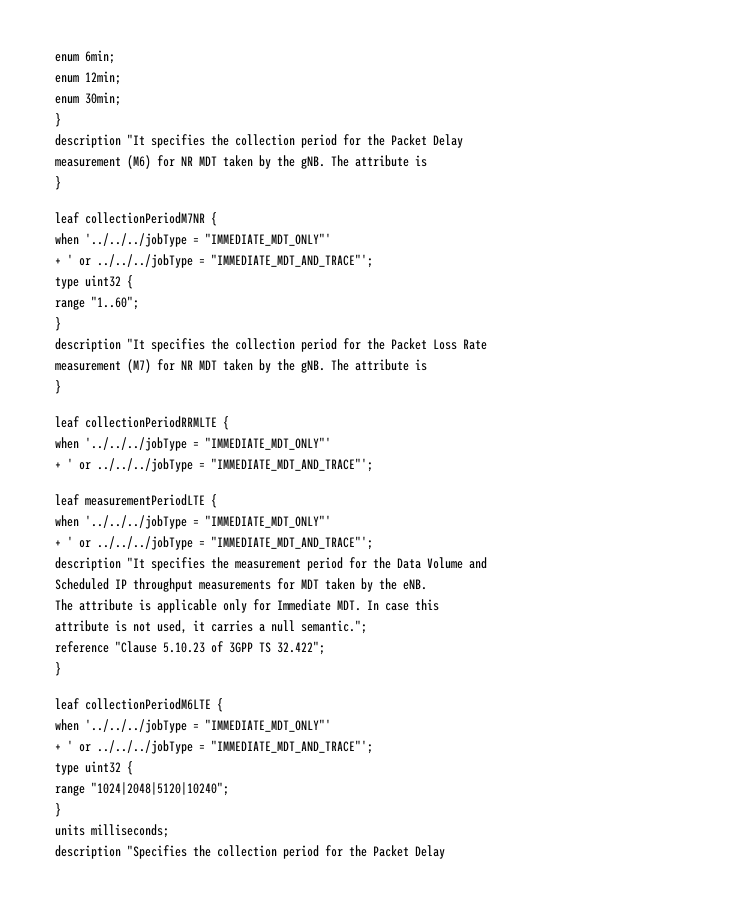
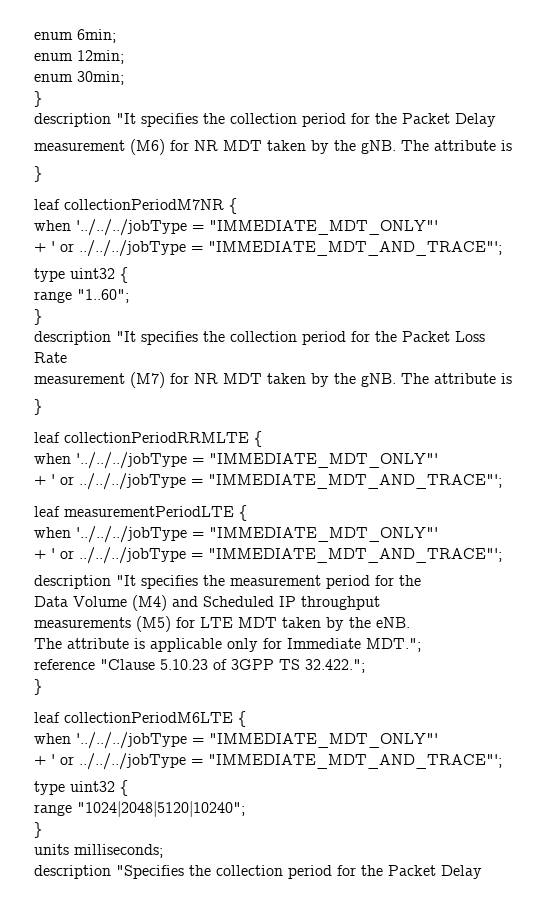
(391, 563) none -> (421, 580) //
(463, 563) none -> [132,595,167,611] (M4)
(487, 563) // -> (198, 601) none
[199,578,295,590] measurements for -> [34,616,233,632] // measurements (M5) for LTE
[337,599,439,611] [55,620,367,634] MDT. In case this // attribute is not used, it carries a null semantic."; -> [366,638,421,652] MDT.";
[277,641,325,655] 32.422"; -> [305,659,365,673] 32.422.";

